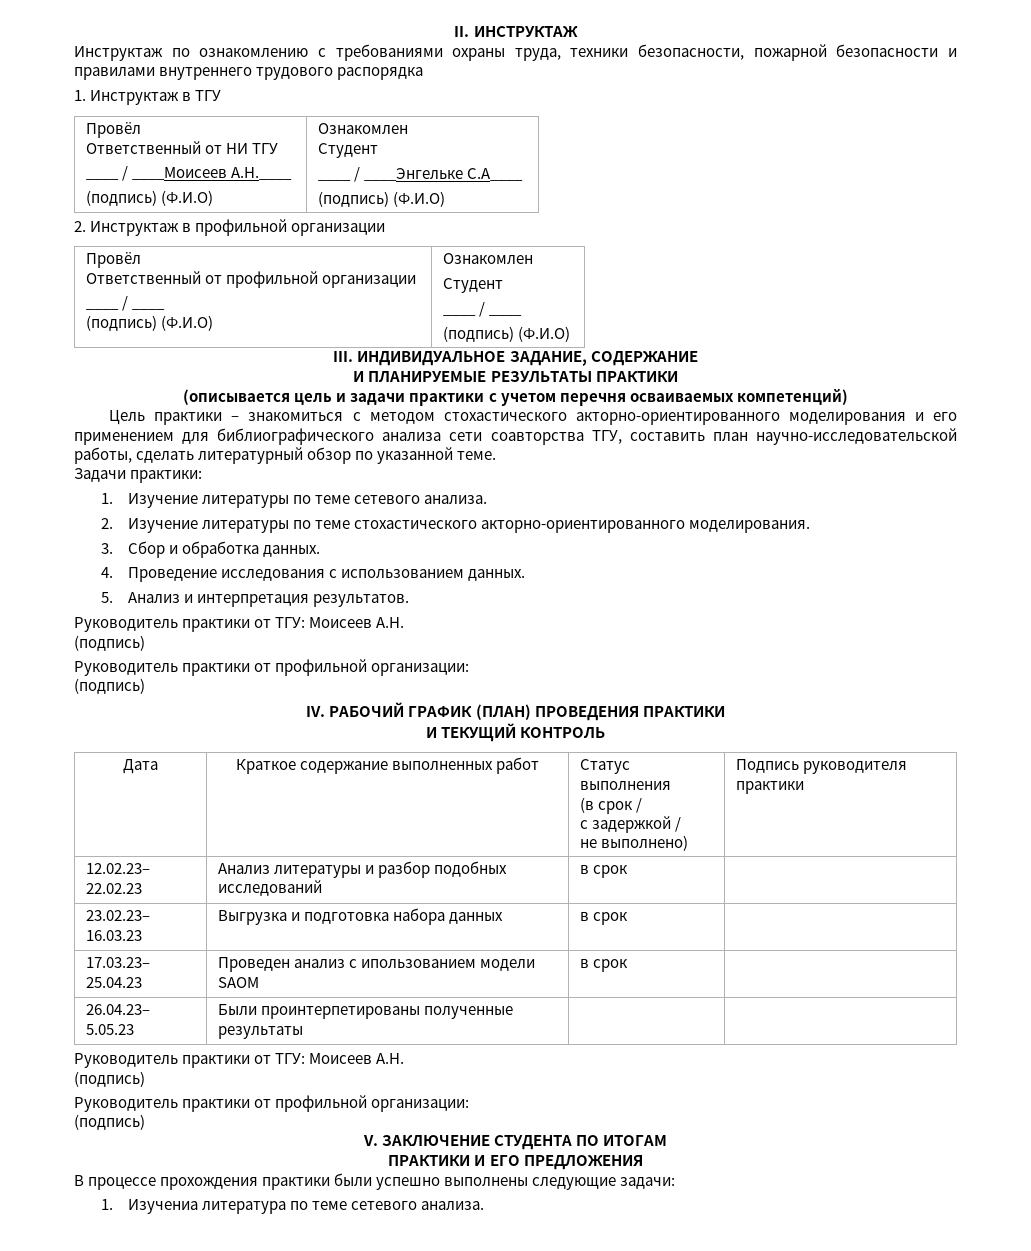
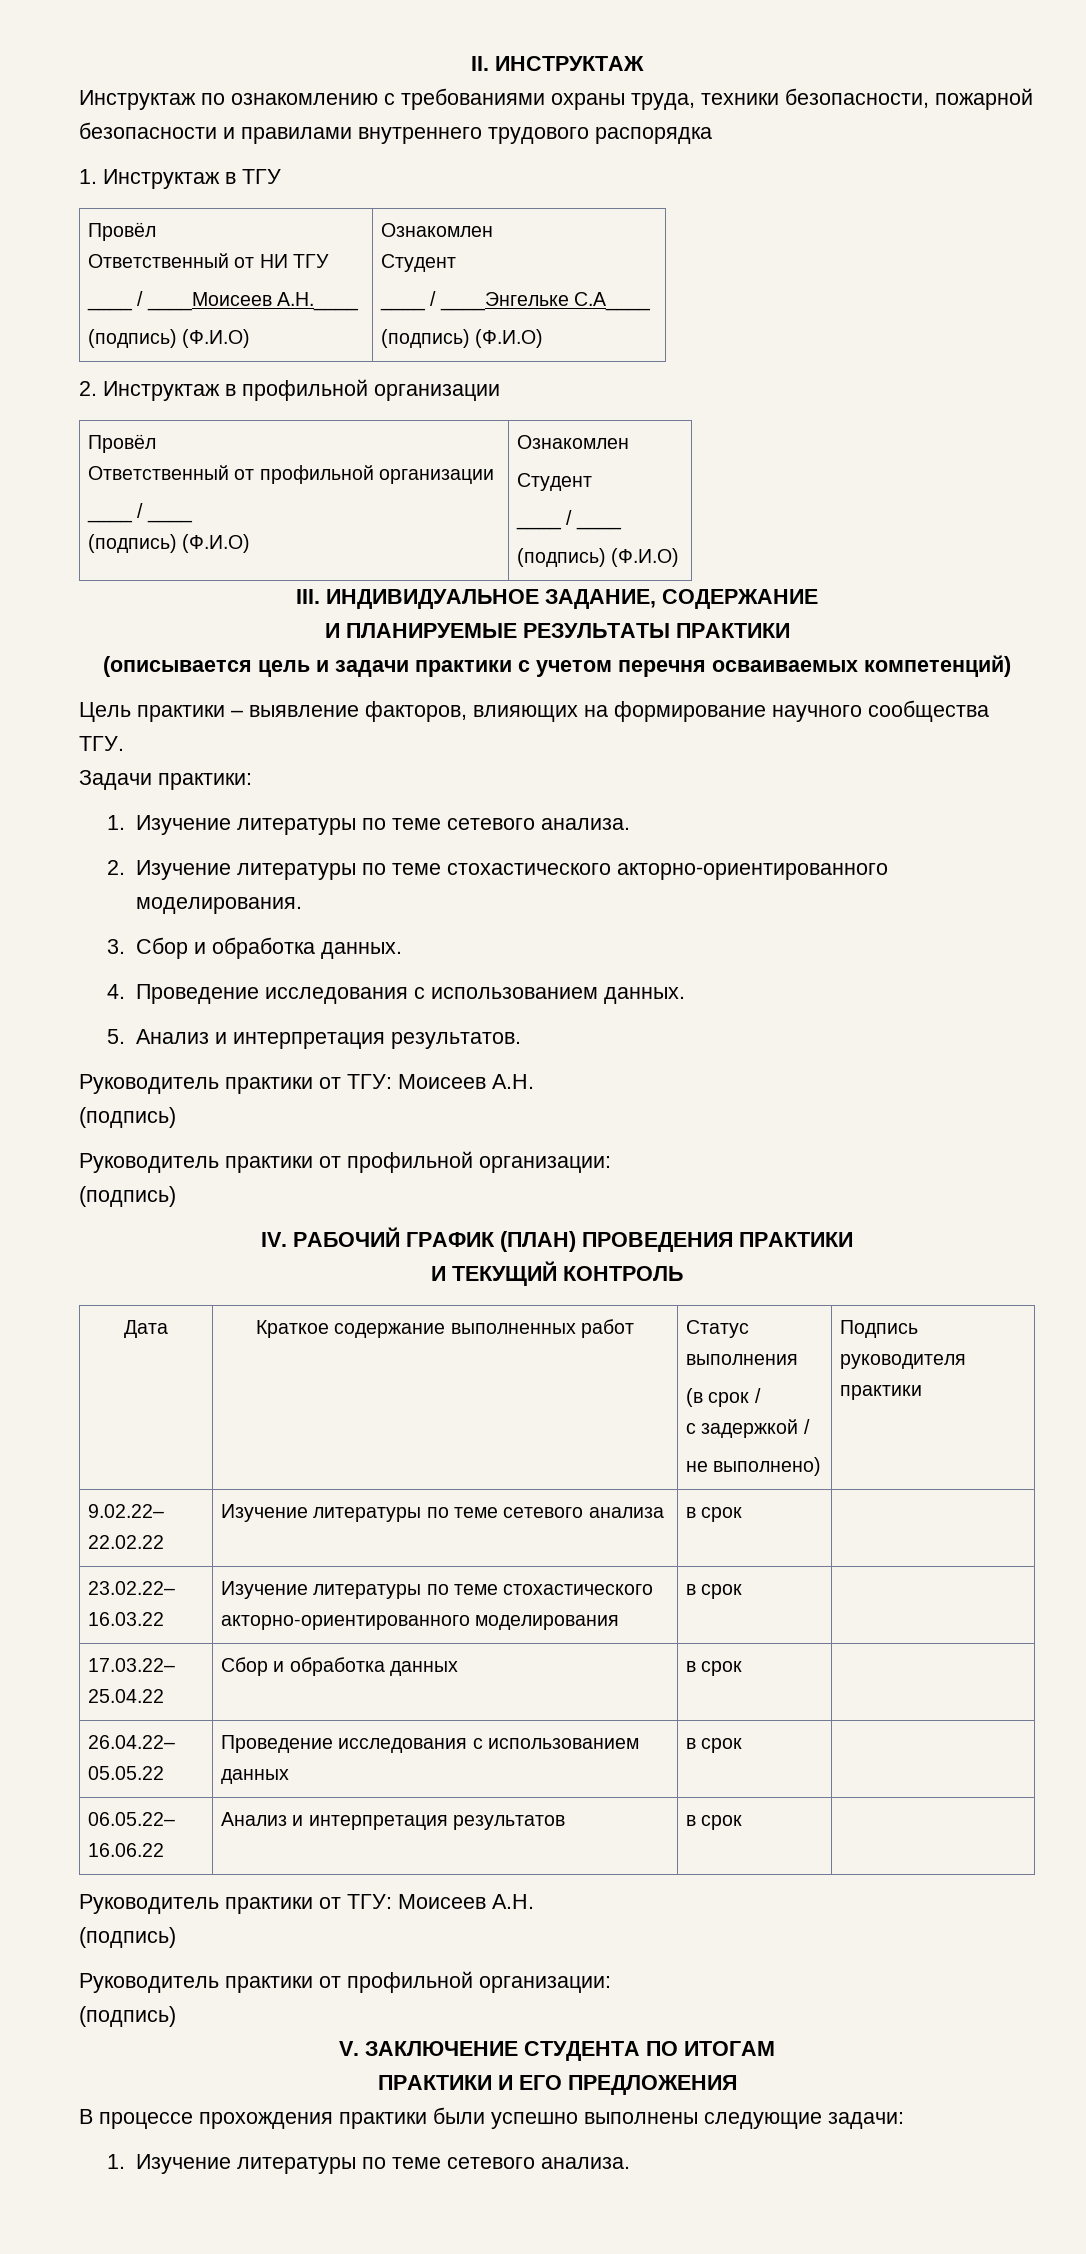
[248,412,958,425] [74,428,957,445] [74,447,497,464] знакомиться с методом стохастического акторно-ориентированного моделирования и его применением для библиографического анализа сети соавторства ТГУ, составить план научно-исследовательской работы, сделать литературный обзор по указанной теме. -> [249,700,989,722] [79,736,124,751] выявление факторов, влияющих на формирование научного сообщества ТГУ.
[85,863,150,874] [85,883,142,894] [217,861,507,878] [217,880,322,896] [579,865,628,878] [85,910,150,921] [85,930,142,941] [217,908,503,925] [579,912,628,925] [85,957,150,968] [85,977,142,988] [217,957,535,972] [217,977,259,988] [579,959,628,972] [85,1004,150,1015] [85,1024,134,1035] [217,1004,513,1019] [217,1026,303,1039] 12.02.23– 22.02.23 | Анализ литературы и разбор подобных исследований | в срок | // 23.02.23– 16.03.23 | Выгрузка и подготовка набора данных | в срок | // 17.03.23– 25.04.23 | Проведен анализ с ипользованием модeли SAOM | в срок | // 26.04.23– 5.05.23 | Были проинтерпетированы полученные результаты | -> [88,1504,165,1518] [88,1535,165,1549] [221,1504,664,1522] [686,1507,743,1522] [88,1581,176,1595] [88,1612,165,1626] [221,1581,654,1599] [221,1615,620,1630] [686,1584,743,1599] [88,1658,176,1672] [88,1689,165,1703] [221,1657,458,1676] [686,1661,743,1676] [88,1735,176,1749] [88,1766,165,1780] [221,1735,639,1753] [221,1769,290,1784] [686,1738,743,1753] [88,1812,176,1826] [88,1843,165,1857] [221,1812,565,1830] [686,1815,743,1830] 9.02.22– 22.02.22 | Изучение литературы по теме сетевого анализа | в срок | // 23.02.22– 16.03.22 | Изучение литературы по теме стохастического акторно-ориентированного моделирования | в срок | // 17.03.22– 25.04.22 | Сбор и обработка данных | в срок | // 26.04.22– 05.05.22 | Проведение исследования с использованием данных | в срок | // 06.05.22– 16.06.22 | Анализ и интерпретация результатов | в срок
[128,1199,287,1214] Изучениа литература -> [135,2154,356,2174] Изучение литературы

